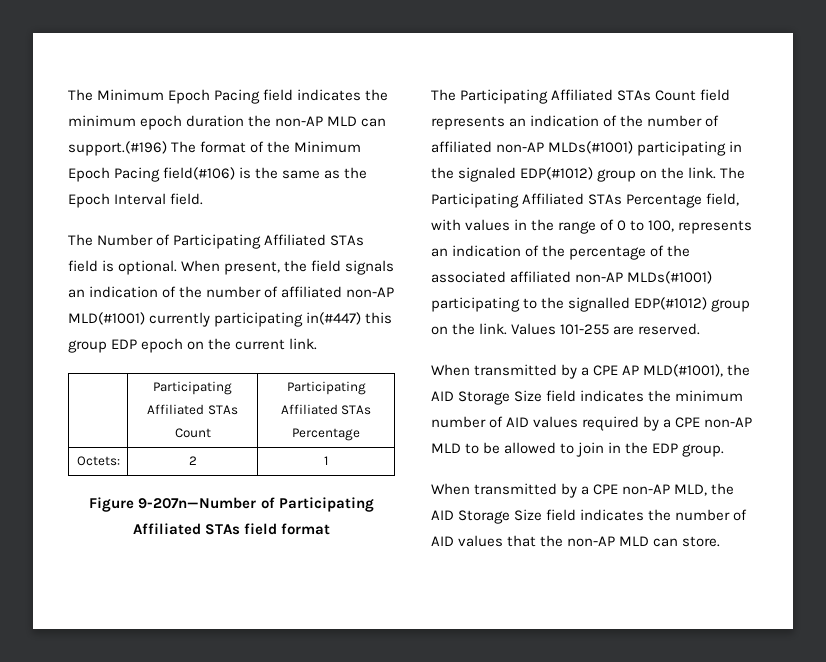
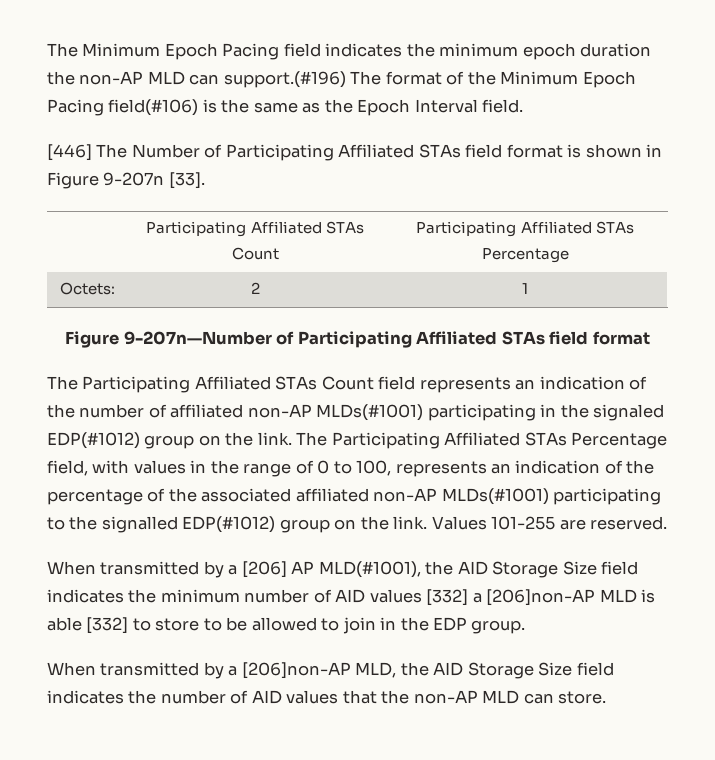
(204, 199) none -> [47,144,92,161] [446]
[102,260,395,275] [68,286,395,298] [68,312,393,327] [68,338,318,353] is optional. When present, the field signals an indication of the number of affiliated non-AP MLD(#1001) currently participating in(#447) this group EDP epoch on the current link. -> [506,144,663,158] [47,172,205,189] format is shown in Figure 9-207n [33].
[593,365,619,376] CPE -> [241,561,287,578] [206]
[582,416,753,431] [431,443,461,453] required by a CPE non-AP MLD -> [426,589,656,606] [47,617,200,634] [332] a [206]non-AP MLD is able [332] to store
[593,484,671,495] CPE non-AP -> [241,662,351,679] [206]non-AP

